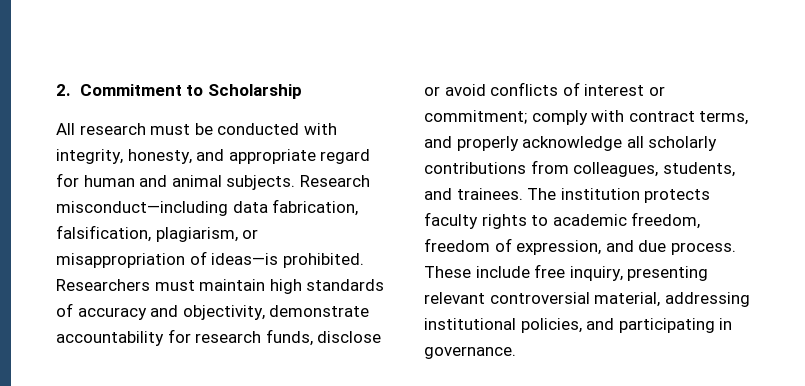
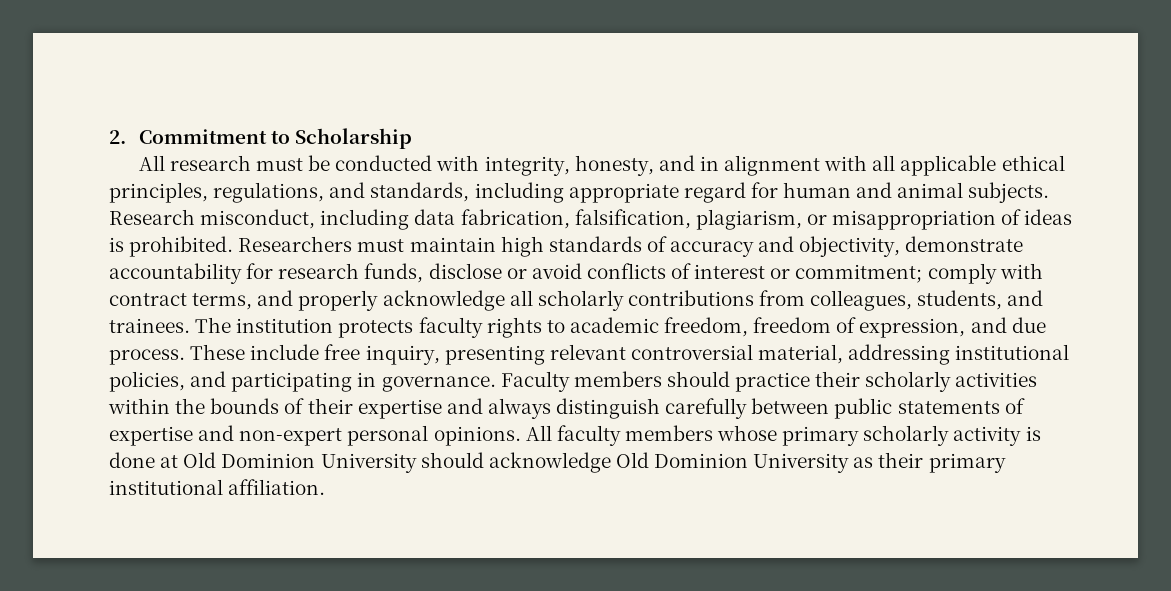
(225, 155) none -> [699,155,1065,176] [109,182,564,203] in alignment with all applicable ethical principles, regulations, and standards, including
[56,201,228,216] misconduct—including -> [200,209,410,230] misconduct, including
[211,253,279,265] ideas—is -> [1024,209,1073,225] [109,237,124,252] ideas is
(516, 352) none -> [500,371,1038,392] [108,398,1025,419] [109,425,1041,446] [109,452,1006,473] [109,479,326,495] Faculty members should practice their scholarly activities within the bounds of their expertise and always distinguish carefully between public statements of expertise and non-expert personal opinions. All faculty members whose primary scholarly activity is done at Old Dominion University should acknowledge Old Dominion University as their primary institutional affiliation.

